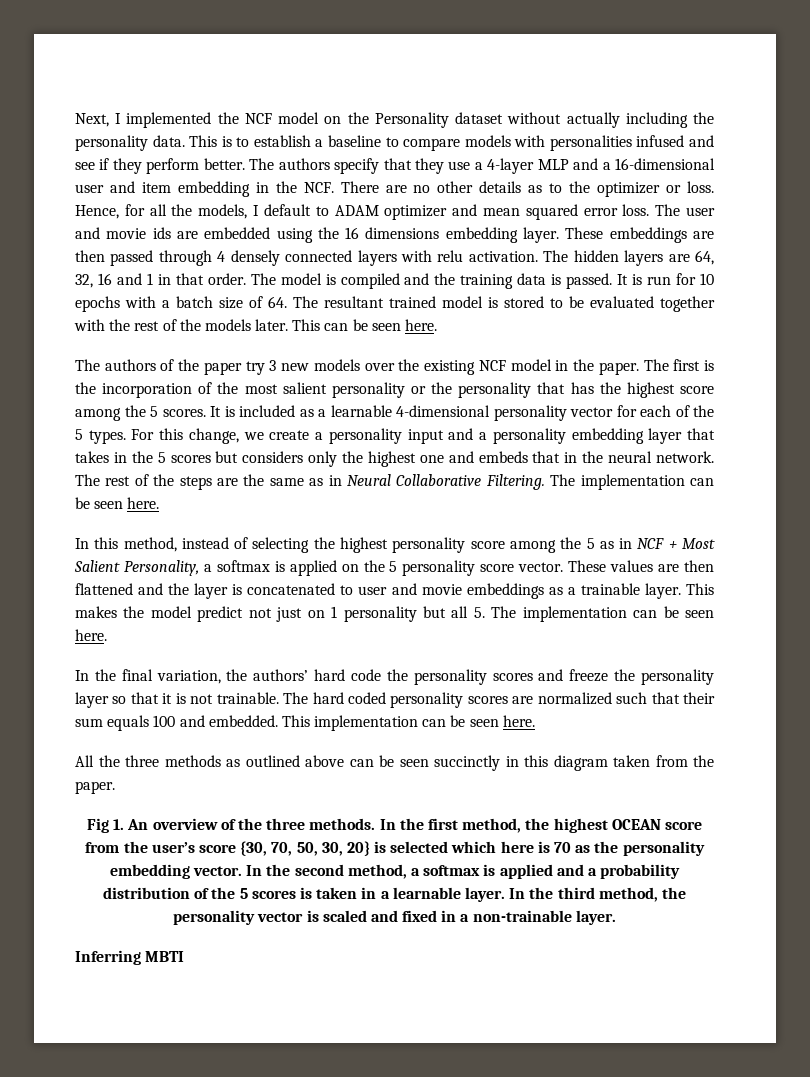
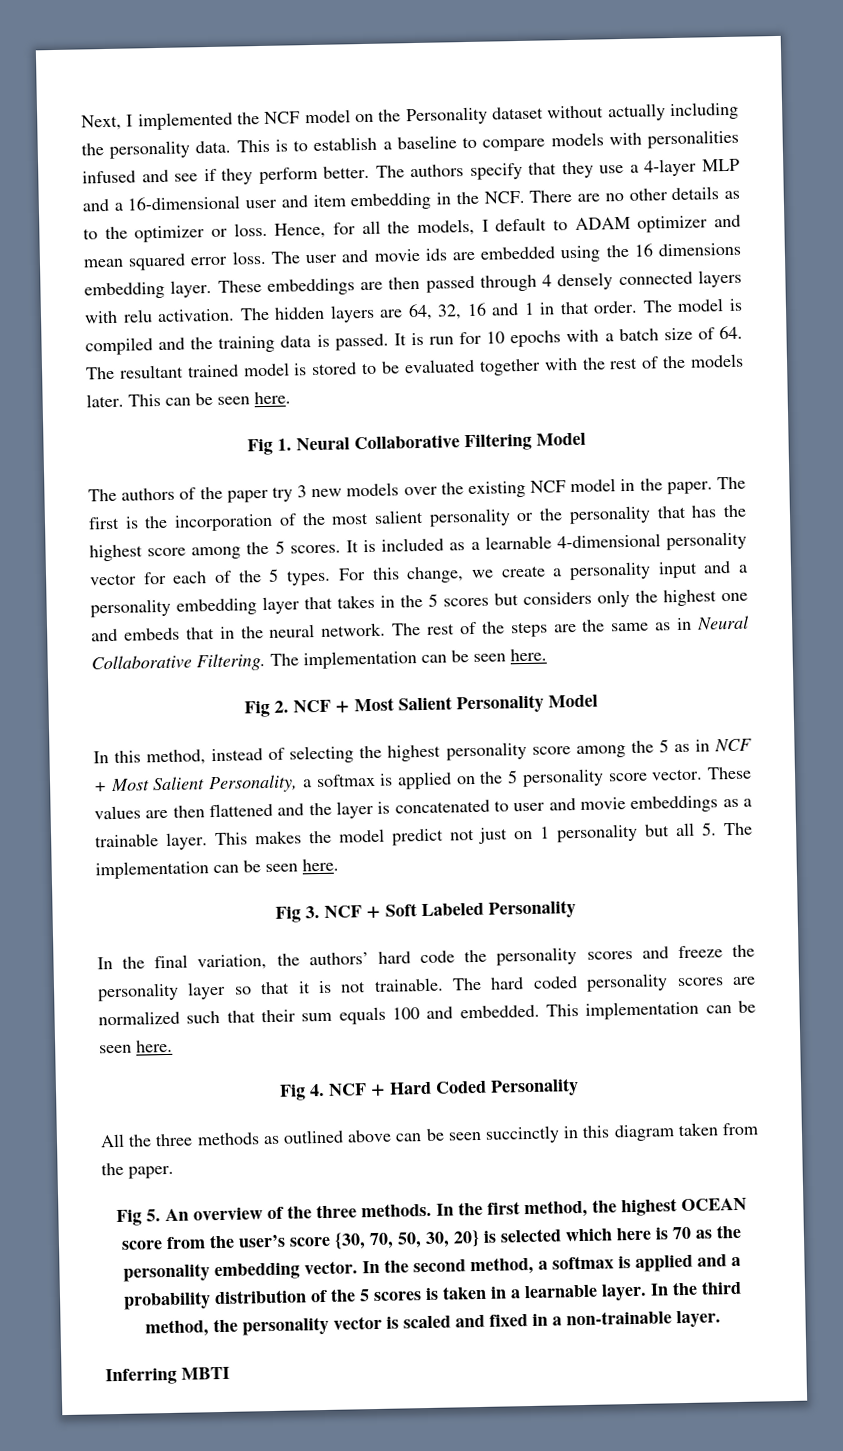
(438, 325) none -> [246,432,586,456] // Fig 1. Neural Collaborative Filtering Model
(160, 503) none -> [244,694,598,718] // Fig 2. NCF + Most Salient Personality Model
(107, 635) none -> [274,900,576,923] // Fig 3. NCF + Soft Labeled Personality
(535, 721) none -> [278,1078,579,1101] // Fig 4. NCF + Hard Coded Personality
[113,819,125,830] 1. -> [145,1209,161,1222] 5.

